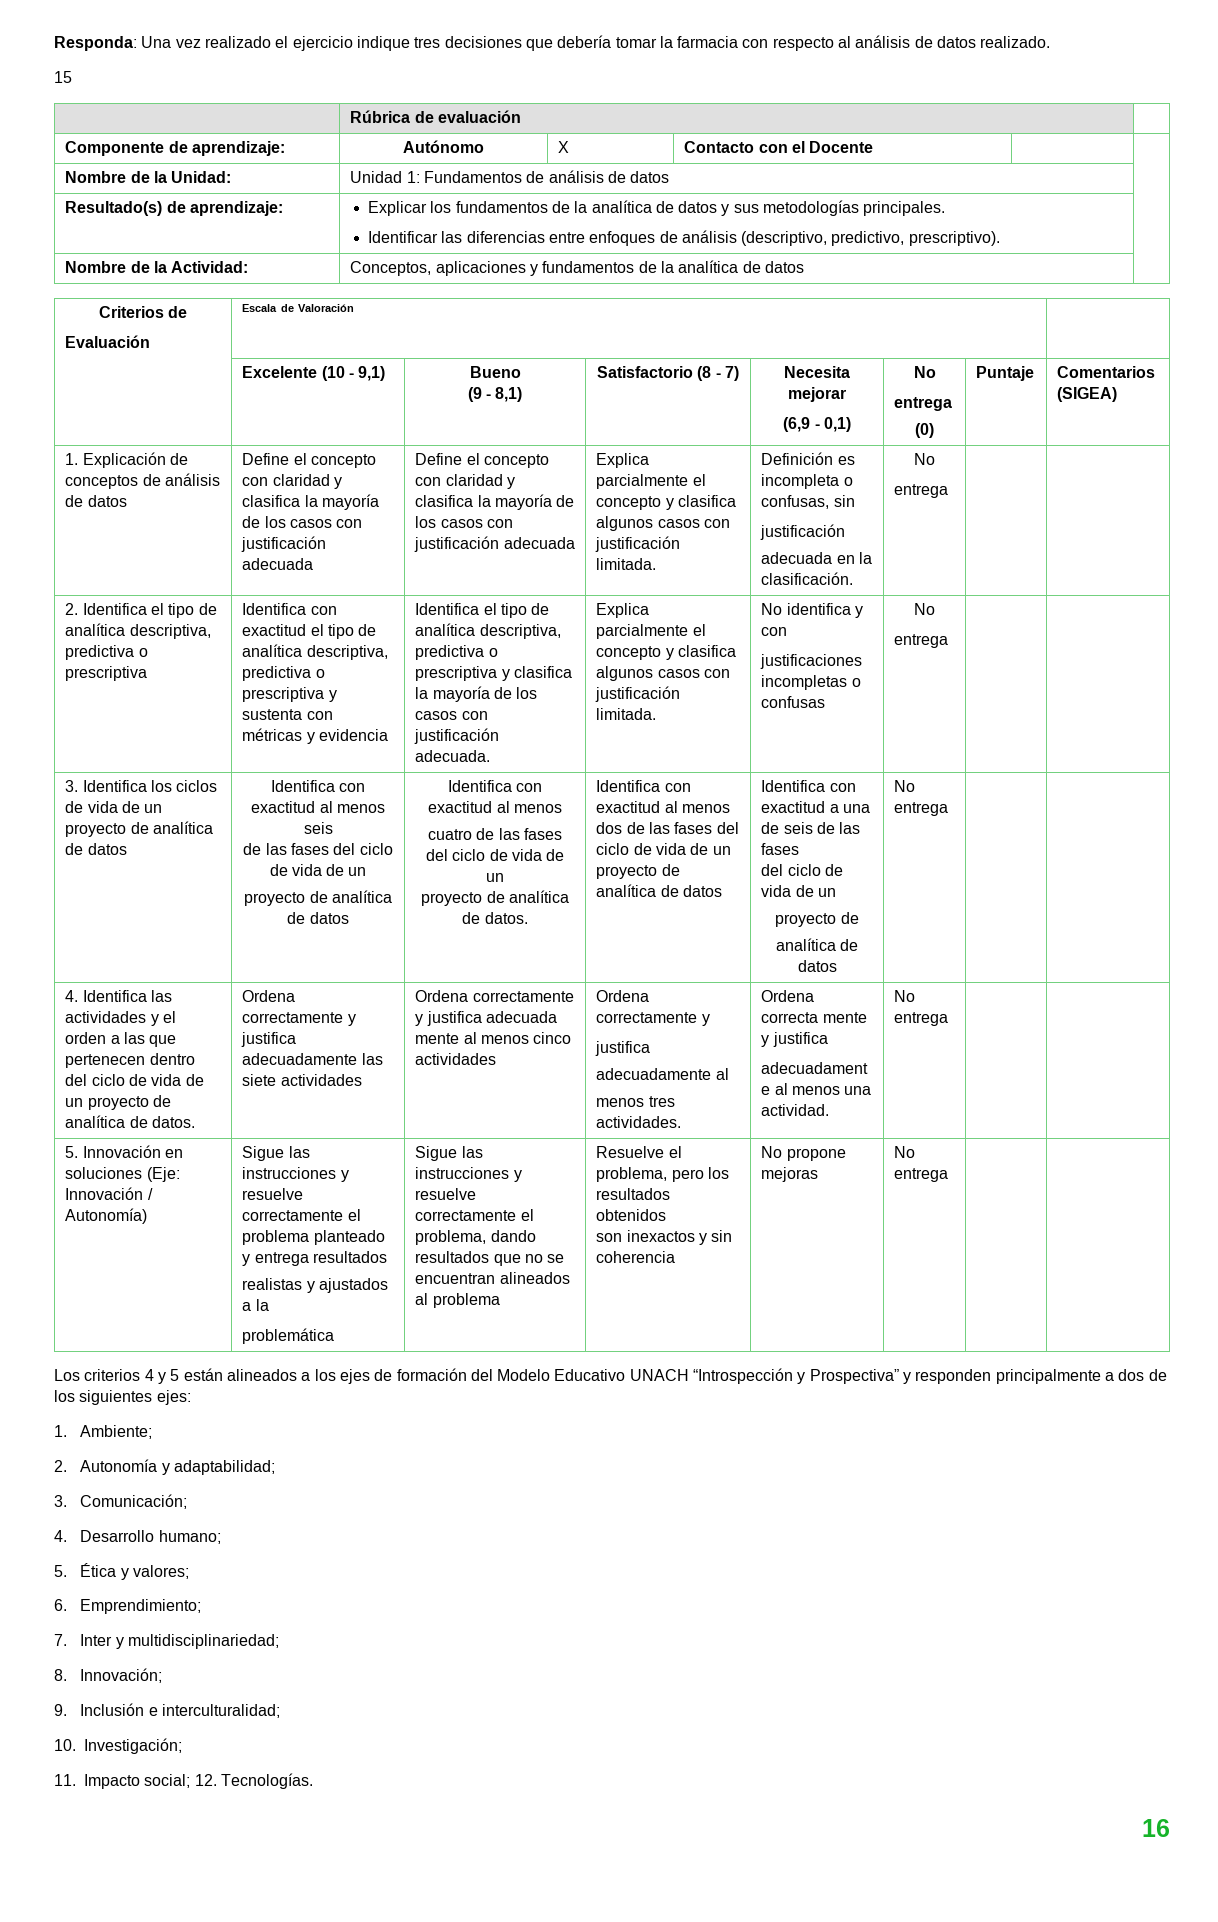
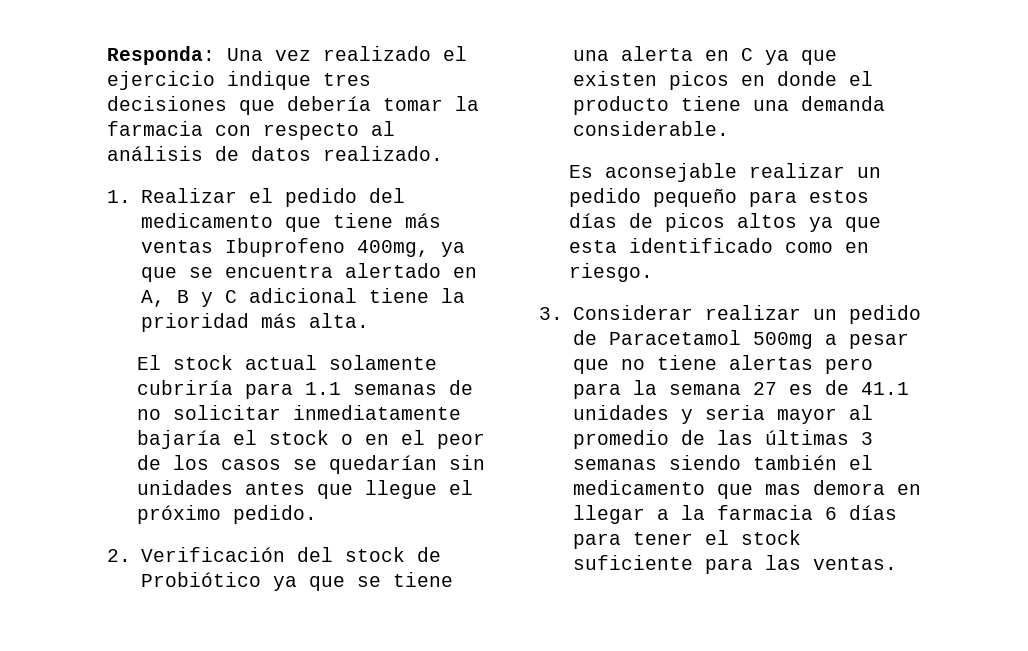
[54,71,72,83] [350,110,521,123] [65,141,285,156] [403,140,484,153] [558,141,570,153] [684,141,874,153] [65,171,232,183] [350,170,670,183] [65,201,283,216] [367,200,946,216] [367,230,1000,246] [65,261,249,273] [350,260,804,276] [98,306,188,318] [65,335,151,348] [242,304,354,312] [242,366,386,381] [469,366,521,378] [467,387,523,402] [597,366,739,381] [784,366,850,378] [788,387,846,402] [783,417,851,432] [913,366,936,378] [894,397,953,411] [915,423,934,438] [976,366,1035,381] [1057,366,1156,378] [1057,387,1118,402] [65,452,188,468] [65,473,220,489] [65,495,127,507] [242,453,376,468] [242,474,342,489] [242,494,379,510] [242,516,363,528] [241,536,327,552] [242,558,314,570] [415,453,549,468] [415,474,515,489] [415,494,575,510] [415,516,513,528] [414,536,575,552] [596,453,650,468] [596,474,706,489] [596,495,736,510] [596,516,730,531] [595,536,681,552] [596,558,657,570] [761,452,855,465] [761,474,853,489] [761,495,855,509] [760,524,846,540] [761,552,872,564] [761,572,854,585] [914,453,935,465] [894,484,949,498] [65,603,217,618] [65,623,211,639] [65,645,148,660] [65,666,148,681] [242,603,337,615] [242,624,377,639] [242,644,388,660] [242,666,325,681] [242,687,337,702] [242,709,333,720] [242,728,388,744] [415,603,550,618] [415,623,561,639] [415,645,498,660] [415,666,572,681] [415,686,538,702] [415,711,488,720] [414,728,500,744] [415,750,491,762] [596,603,650,618] [596,624,706,639] [596,645,736,660] [596,666,730,681] [595,686,681,702] [596,708,657,720] [761,603,863,618] [761,627,788,636] [760,654,863,669] [761,675,861,690] [761,696,826,708] [914,603,935,615] [894,634,949,648] [65,780,218,792] [65,801,163,813] [65,821,213,837] [65,843,127,855] [270,780,366,792] [251,801,385,813] [303,822,333,834] [243,843,393,855] [269,864,367,876] [244,890,392,906] [287,912,349,924] [447,780,543,792] [428,801,562,813] [428,828,562,840] [425,849,565,861] [486,873,504,882] [421,890,569,906] [462,912,528,924] [596,780,691,792] [596,801,730,813] [596,822,739,834] [596,843,731,855] [596,864,680,879] [596,884,722,897] [761,780,856,792] [761,801,870,813] [761,822,861,834] [761,843,800,855] [761,864,843,876] [761,885,836,897] [775,912,859,927] [775,938,859,951] [797,960,837,972] [894,780,916,792] [894,802,949,816] [65,990,172,1002] [65,1011,176,1026] [65,1032,177,1047] [65,1053,195,1068] [65,1074,204,1086] [65,1095,171,1110] [65,1115,195,1128] [242,990,296,1002] [242,1012,356,1026] [241,1032,297,1047] [242,1053,383,1065] [242,1074,362,1086] [415,990,574,1002] [415,1011,557,1026] [415,1032,572,1044] [415,1053,497,1065] [596,990,650,1002] [596,1012,710,1026] [595,1041,651,1056] [596,1068,729,1080] [596,1096,675,1107] [596,1116,682,1128] [761,990,815,1002] [761,1012,867,1023] [761,1032,828,1047] [761,1062,869,1074] [761,1083,872,1095] [761,1104,830,1116] [894,990,916,1002] [894,1012,949,1026] [65,1145,183,1158] [65,1167,180,1182] [65,1187,153,1200] [65,1208,148,1224] [242,1146,310,1161] [242,1167,349,1182] [242,1188,304,1200] [242,1209,361,1221] [242,1230,385,1245] [242,1251,387,1266] [242,1278,388,1293] [242,1299,269,1311] [242,1328,335,1344] [415,1146,483,1161] [415,1167,522,1182] [415,1188,477,1200] [415,1209,534,1221] [415,1230,536,1245] [415,1251,565,1266] [415,1272,570,1284] [415,1293,500,1308] [596,1146,682,1158] [596,1167,729,1182] [596,1188,671,1200] [596,1209,667,1221] [596,1230,733,1245] [596,1251,676,1263] [761,1146,846,1161] [761,1167,819,1182] [894,1146,916,1158] [894,1168,949,1182] [54,1368,1167,1384] [54,1390,191,1405] [54,1425,153,1439] [54,1459,275,1475] [54,1494,188,1509] [54,1530,221,1544] [54,1563,189,1580] [54,1599,202,1614] [54,1634,279,1649] [54,1668,163,1683] [54,1703,280,1718] [54,1738,182,1754] [54,1773,313,1789] [1142,1819,1170,1837] 15 // | Rúbrica de evaluación | // Componente de aprendizaje: | Autónomo | X | Contacto con el Docente | | // Nombre de la Unidad: | Unidad 1: Fundamentos de análisis de datos | // Resultado(s) de aprendizaje: | Explicar los fundamentos de la analítica de datos y sus metodologías principales. // Identificar las diferencias entre enfoques de análisis (descriptivo, predictivo, prescriptivo). | // Nombre de la Actividad: | Conceptos, aplicaciones y fundamentos de la analítica de datos | // Criterios de // Evaluación | Escala de Valoración | // | Excelente (10 - 9,1) | Bueno // (9 - 8,1) | Satisfactorio (8 - 7) | Necesita mejorar // (6,9 - 0,1) | No // entrega // (0) | Puntaje | Comentarios (SIGEA) // 1. Explicación de conceptos de análisis de datos | Define el concepto con claridad y clasifica la mayoría de los casos con justificación adecuada | Define el concepto con claridad y clasifica la mayoría de los casos con justificación adecuada | Explica parcialmente el concepto y clasifica algunos casos con justificación limitada. | Definición es incompleta o confusas, sin // justificación // adecuada en la clasificación. | No // entrega | | // 2. Identifica el tipo de analítica descriptiva, predictiva o prescriptiva | Identifica con exactitud el tipo de analítica descriptiva, predictiva o prescriptiva y sustenta con métricas y evidencia | Identifica el tipo de analítica descriptiva, predictiva o prescriptiva y clasifica la mayoría de los casos con justificación adecuada. | Explica parcialmente el concepto y clasifica algunos casos con justificación limitada. | No identifica y con // justificaciones incompletas o confusas | No // entrega | | // 3. Identifica los ciclos de vida de un proyecto de analítica de datos | Identifica con exactitud al menos seis // de las fases del ciclo de vida de un // proyecto de analítica de datos | Identifica con exactitud al menos // cuatro de las fases del ciclo de vida de un // proyecto de analítica de datos. | Identifica con exactitud al menos dos de las fases del ciclo de vida de un proyecto de analítica de datos | Identifica con exactitud a una de seis de las fases // del ciclo de vida de un // proyecto de // analítica de datos | No entrega | | // 4. Identifica las actividades y el orden a las que pertenecen dentro del ciclo de vida de un proyecto de analítica de datos. | Ordena correctamente y justifica adecuadamente las siete actividades | Ordena correctamente y justifica adecuada mente al menos cinco actividades | Ordena correctamente y // justifica // adecuadamente al // menos tres actividades. | Ordena correcta mente y justifica // adecuadament e al menos una actividad. | No entrega | | // 5. Innovación en soluciones (Eje: Innovación / Autonomía) | Sigue las instrucciones y resuelve correctamente el problema planteado y entrega resultados // realistas y ajustados a la // problemática | Sigue las instrucciones y resuelve correctamente el problema, dando resultados que no se encuentran alineados al problema | Resuelve el problema, pero los resultados obtenidos // son inexactos y sin coherencia | No propone mejoras | No entrega | | // Los criterios 4 y 5 están alineados a los ejes de formación del Modelo Educativo UNACH “Introspección y Prospectiva” y responden principalmente a dos de los siguientes ejes: // 1. Ambiente; // 2. Autonomía y adaptabilidad; // 3. Comunicación; // 4. Desarrollo humano; // 5. Ética y valores; // 6. Emprendimiento; // 7. Inter y multidisciplinariedad; // 8. Innovación; // 9. Inclusión e interculturalidad; // 10. Investigación; // 11. Impacto social; 12. Tecnologías. // 16 -> [107,188,405,207] [140,213,441,232] [140,238,465,257] [140,263,477,282] [140,288,465,307] [140,313,369,332] [137,355,438,370] [137,380,474,399] [137,405,462,420] [137,430,486,449] [137,455,486,474] [137,480,474,499] [137,505,318,524] [107,547,441,562] [140,572,453,591] [572,46,837,65] [572,71,873,90] [572,96,885,115] [572,121,729,136] [569,163,882,182] [569,188,870,207] [569,213,882,232] [569,238,870,253] [569,263,654,282] [539,305,921,324] [572,330,909,349] [572,355,873,374] [572,380,909,399] [572,405,873,424] [572,430,873,449] [572,455,873,470] [572,480,921,499] [572,505,897,524] [572,530,801,549] [572,555,897,574] 1. Realizar el pedido del medicamento que tiene más ventas Ibuprofeno 400mg, ya que se encuentra alertado en A, B y C adicional tiene la prioridad más alta. // El stock actual solamente cubriría para 1.1 semanas de no solicitar inmediatamente bajaría el stock o en el peor de los casos se quedarían sin unidades antes que llegue el próximo pedido. // 2. Verificación del stock de Probiótico ya que se tiene una alerta en C ya que existen picos en donde el producto tiene una demanda considerable. // Es aconsejable realizar un pedido pequeño para estos días de picos altos ya que esta identificado como en riesgo. // 3. Considerar realizar un pedido de Paracetamol 500mg a pesar que no tiene alertas pero para la semana 27 es de 41.1 unidades y seria mayor al promedio de las últimas 3 semanas siendo también el medicamento que mas demora en llegar a la farmacia 6 días para tener el stock suficiente para las ventas.

